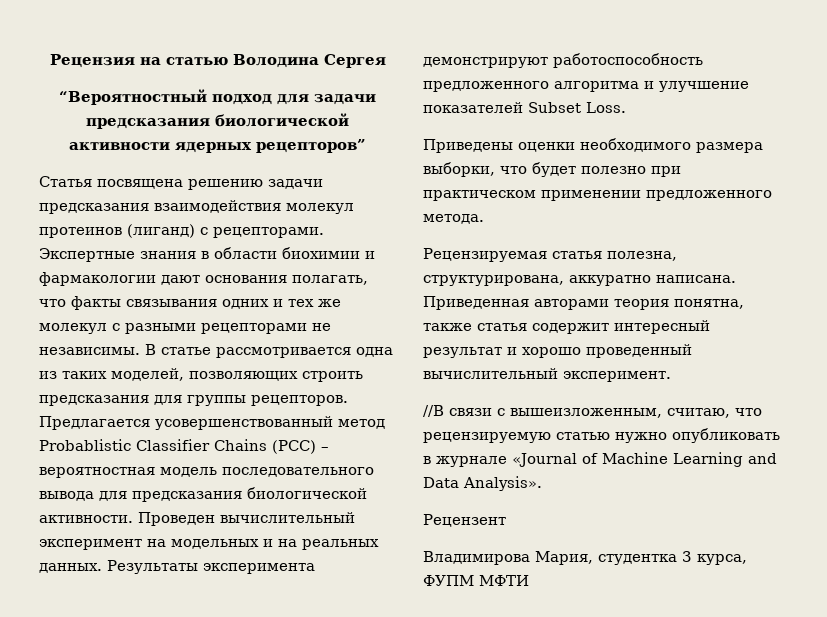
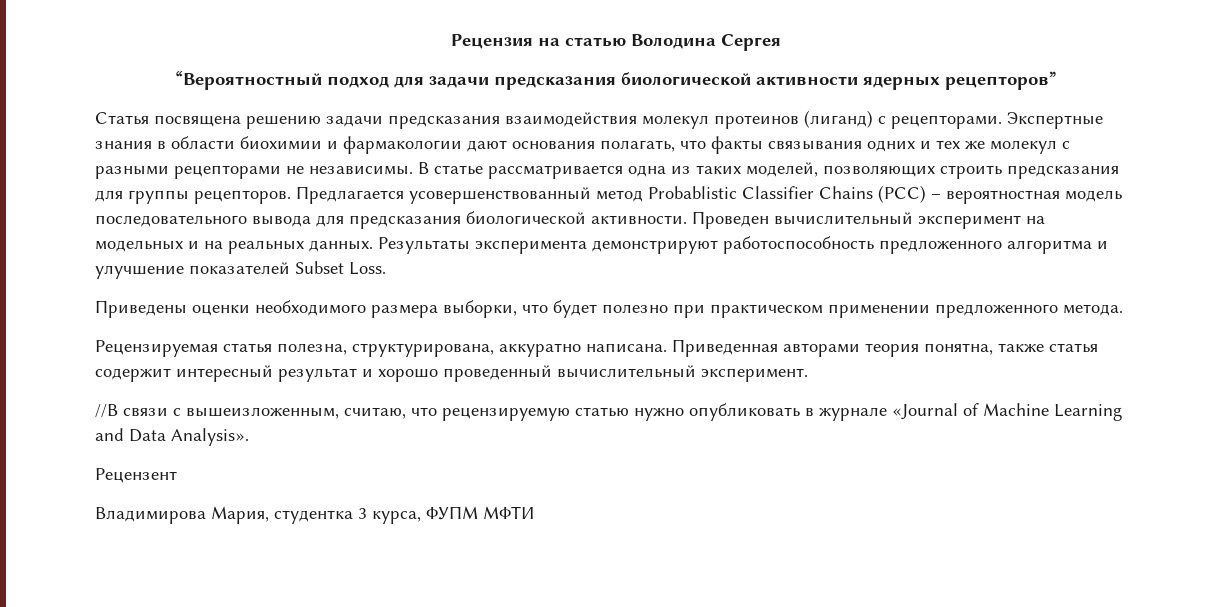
[216,347,351,358] рассмотривается -> [488,165,623,179] рассматривается

